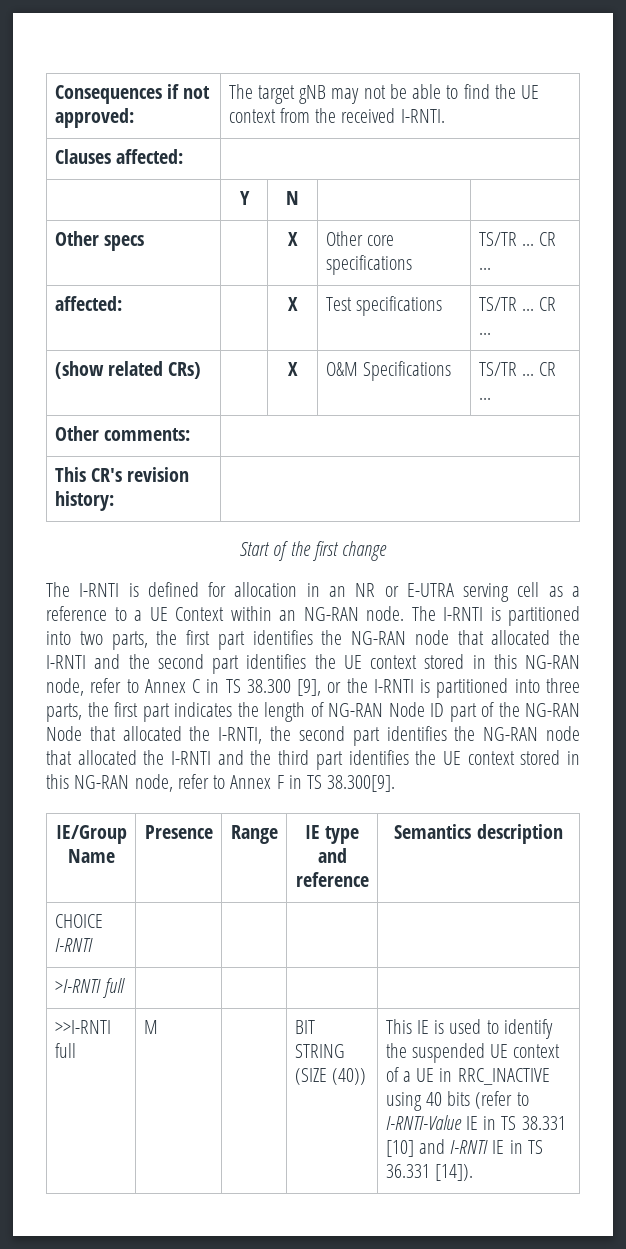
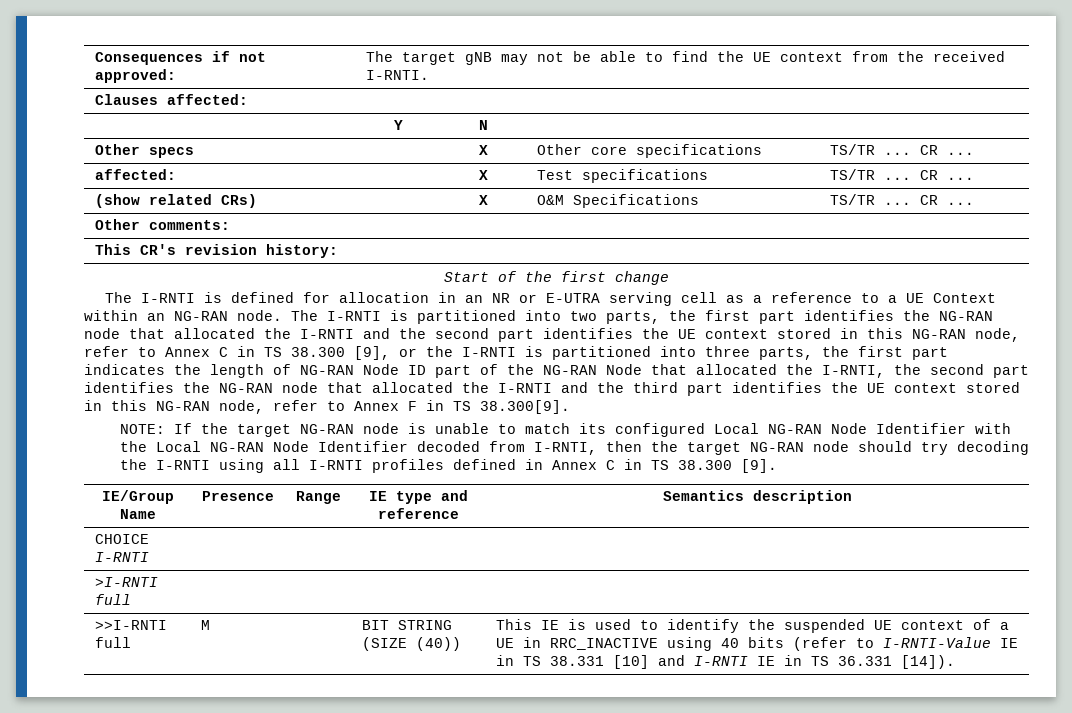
(396, 783) none -> [119,423,1011,437] [119,441,1029,455] [119,459,777,473] // NOTE: If the target NG-RAN node is unable to match its configured Local NG-RAN Node Identifier with the Local NG-RAN Node Identifier decoded from I-RNTI, then the target NG-RAN node should try decoding the I-RNTI using all I-RNTI profiles defined in Annex C in TS 38.300 [9].

